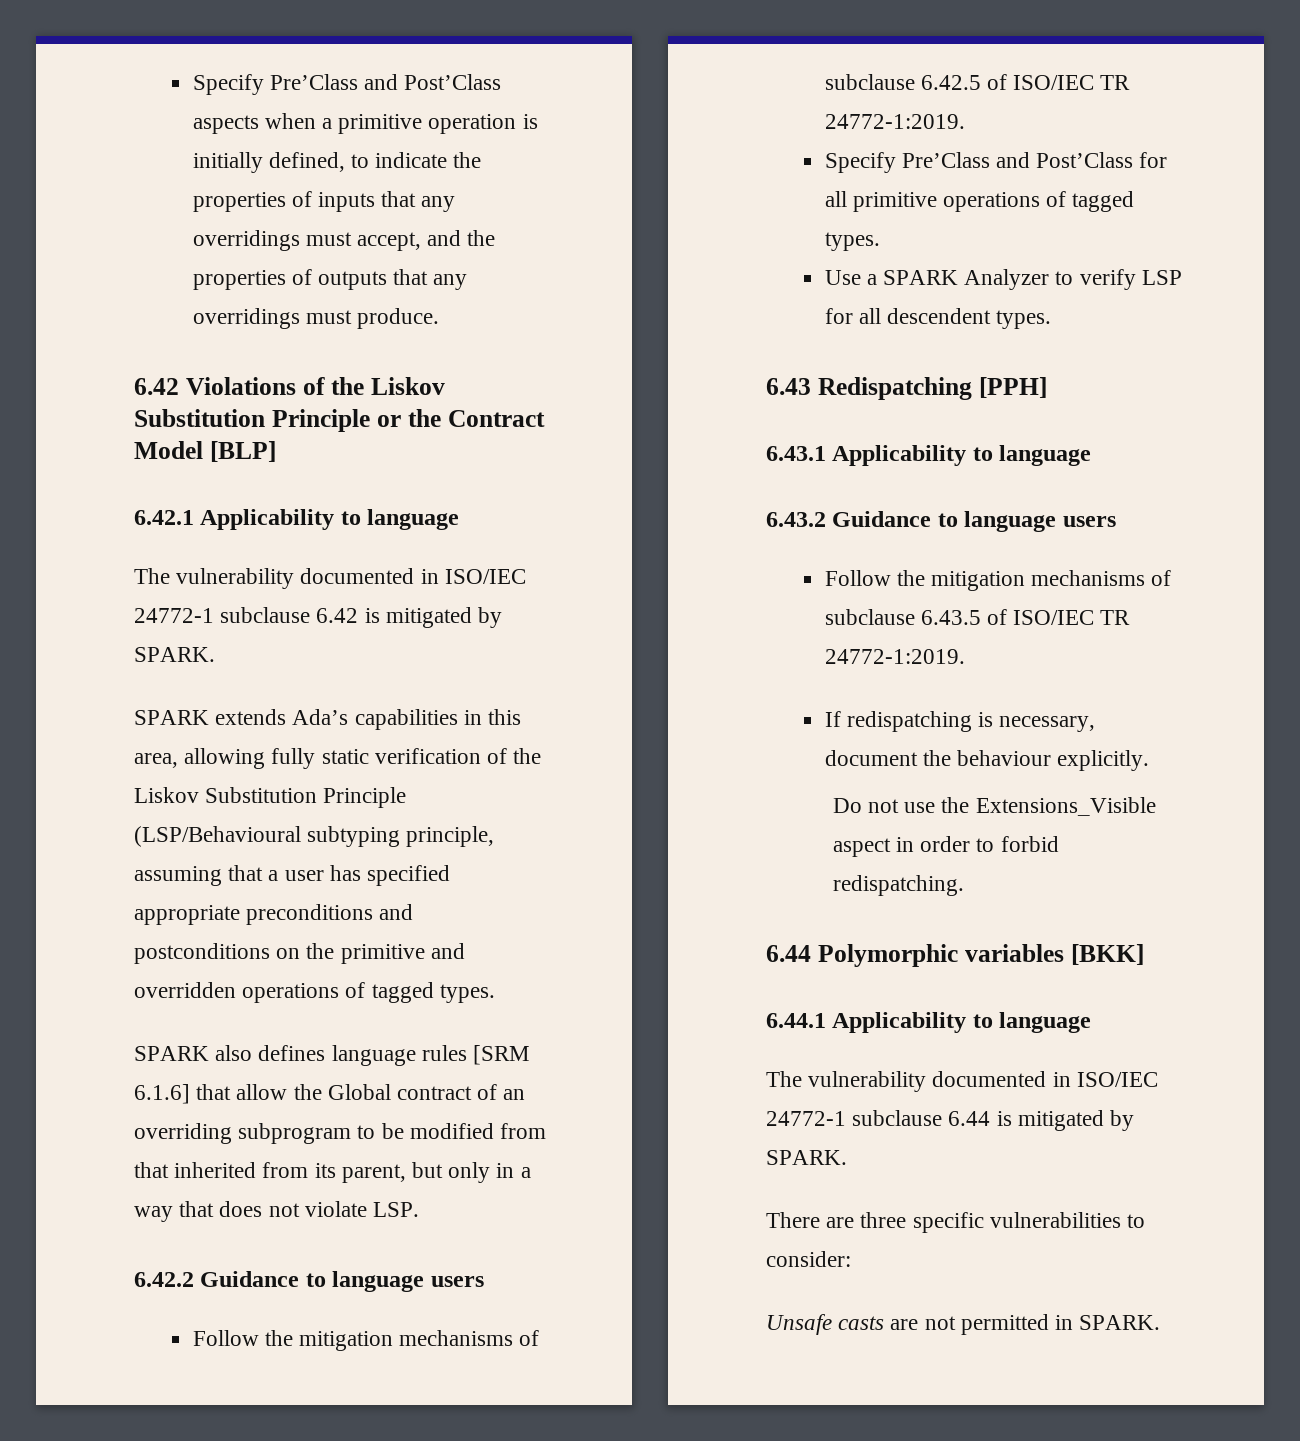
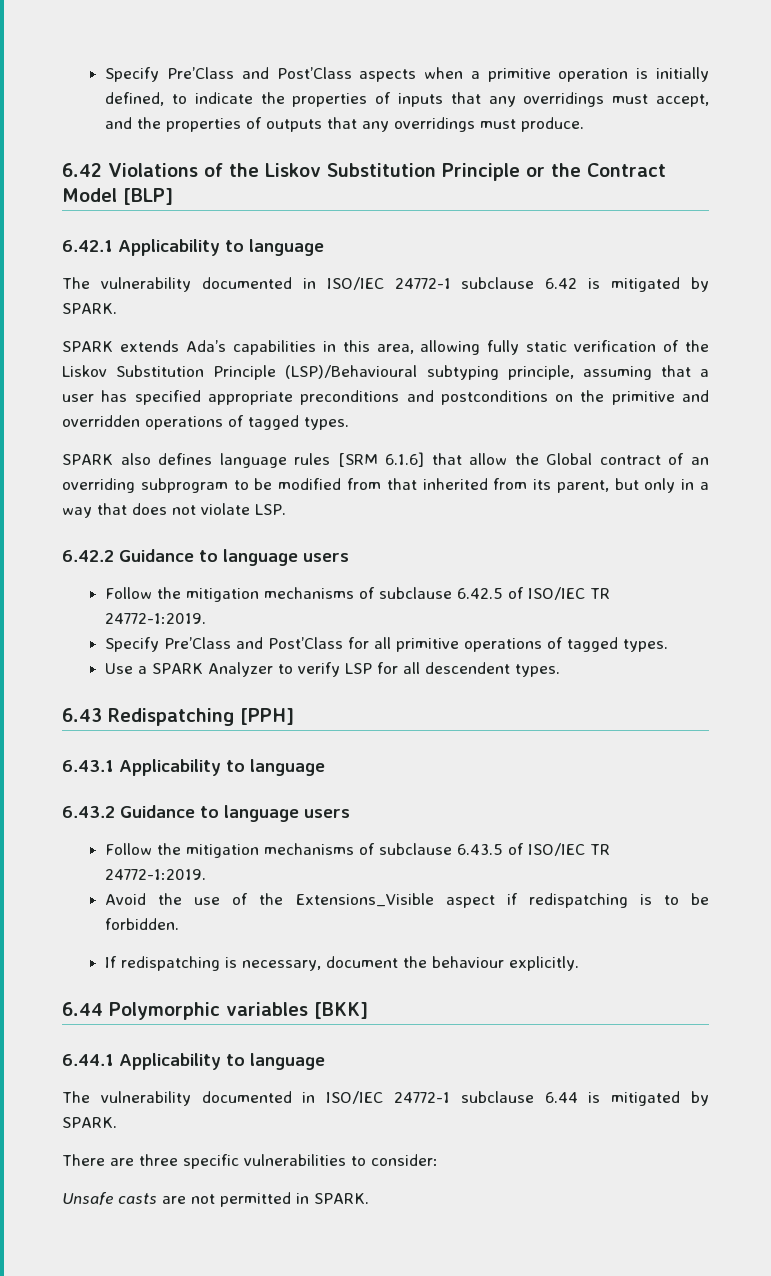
[134,826,301,847] (LSP/Behavioural -> [285,365,418,379] (LSP)/Behavioural
(965, 656) none -> [105,893,709,908] [105,918,180,930] // Avoid the use of the Extensions_Visible aspect if redispatching is to be forbidden.
[832,797,1156,816] [832,836,1059,857] [832,875,964,896] // Do not use the Extensions_Visible aspect in order to forbid redispatching. -> (580, 963) none

